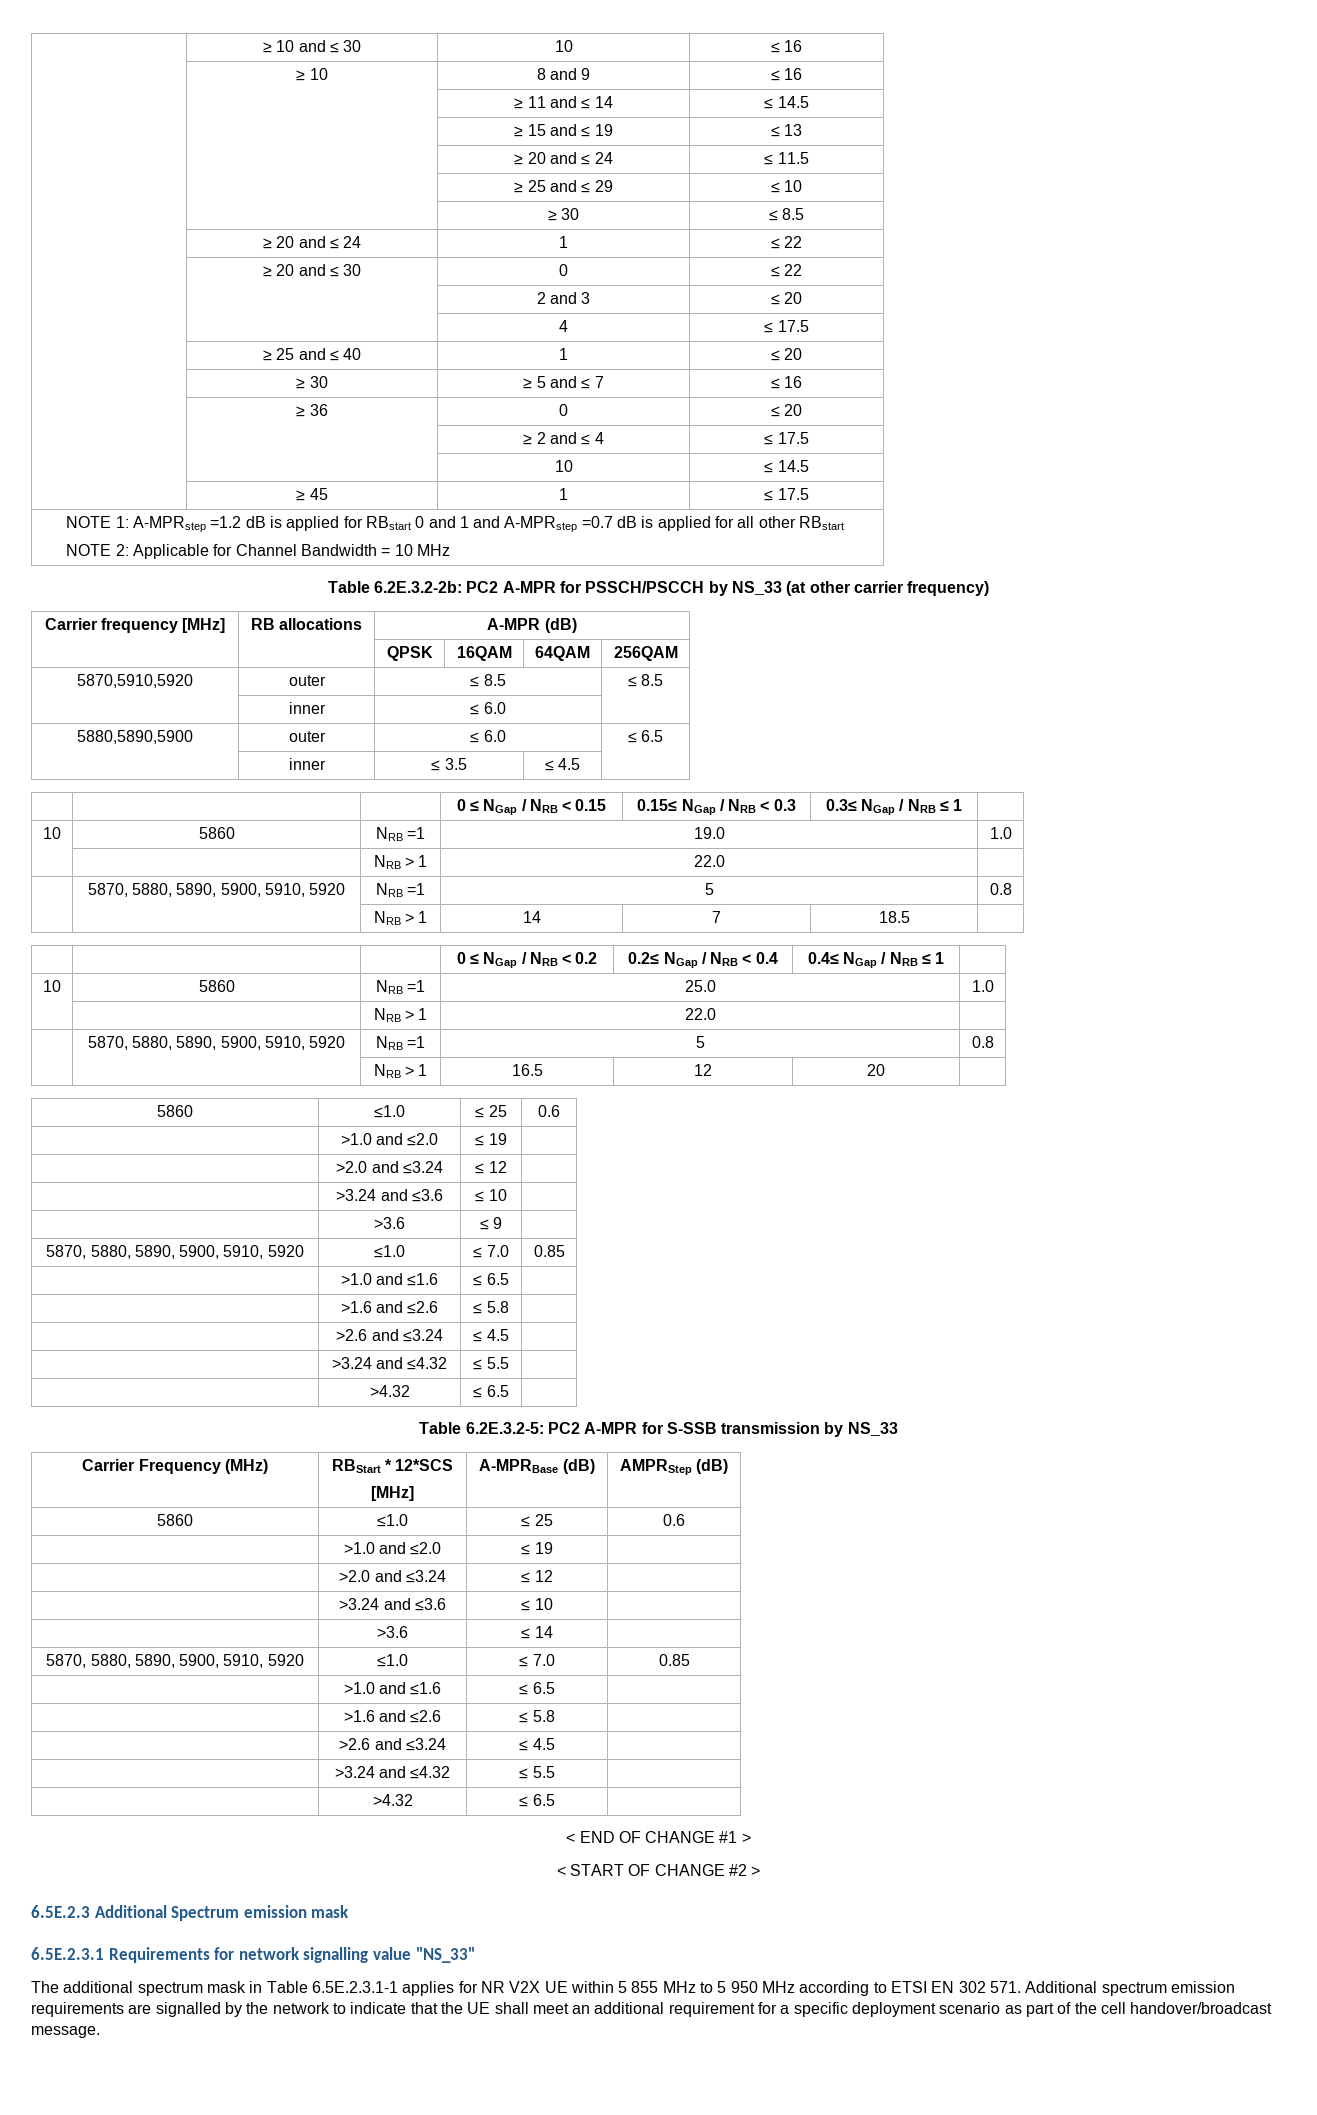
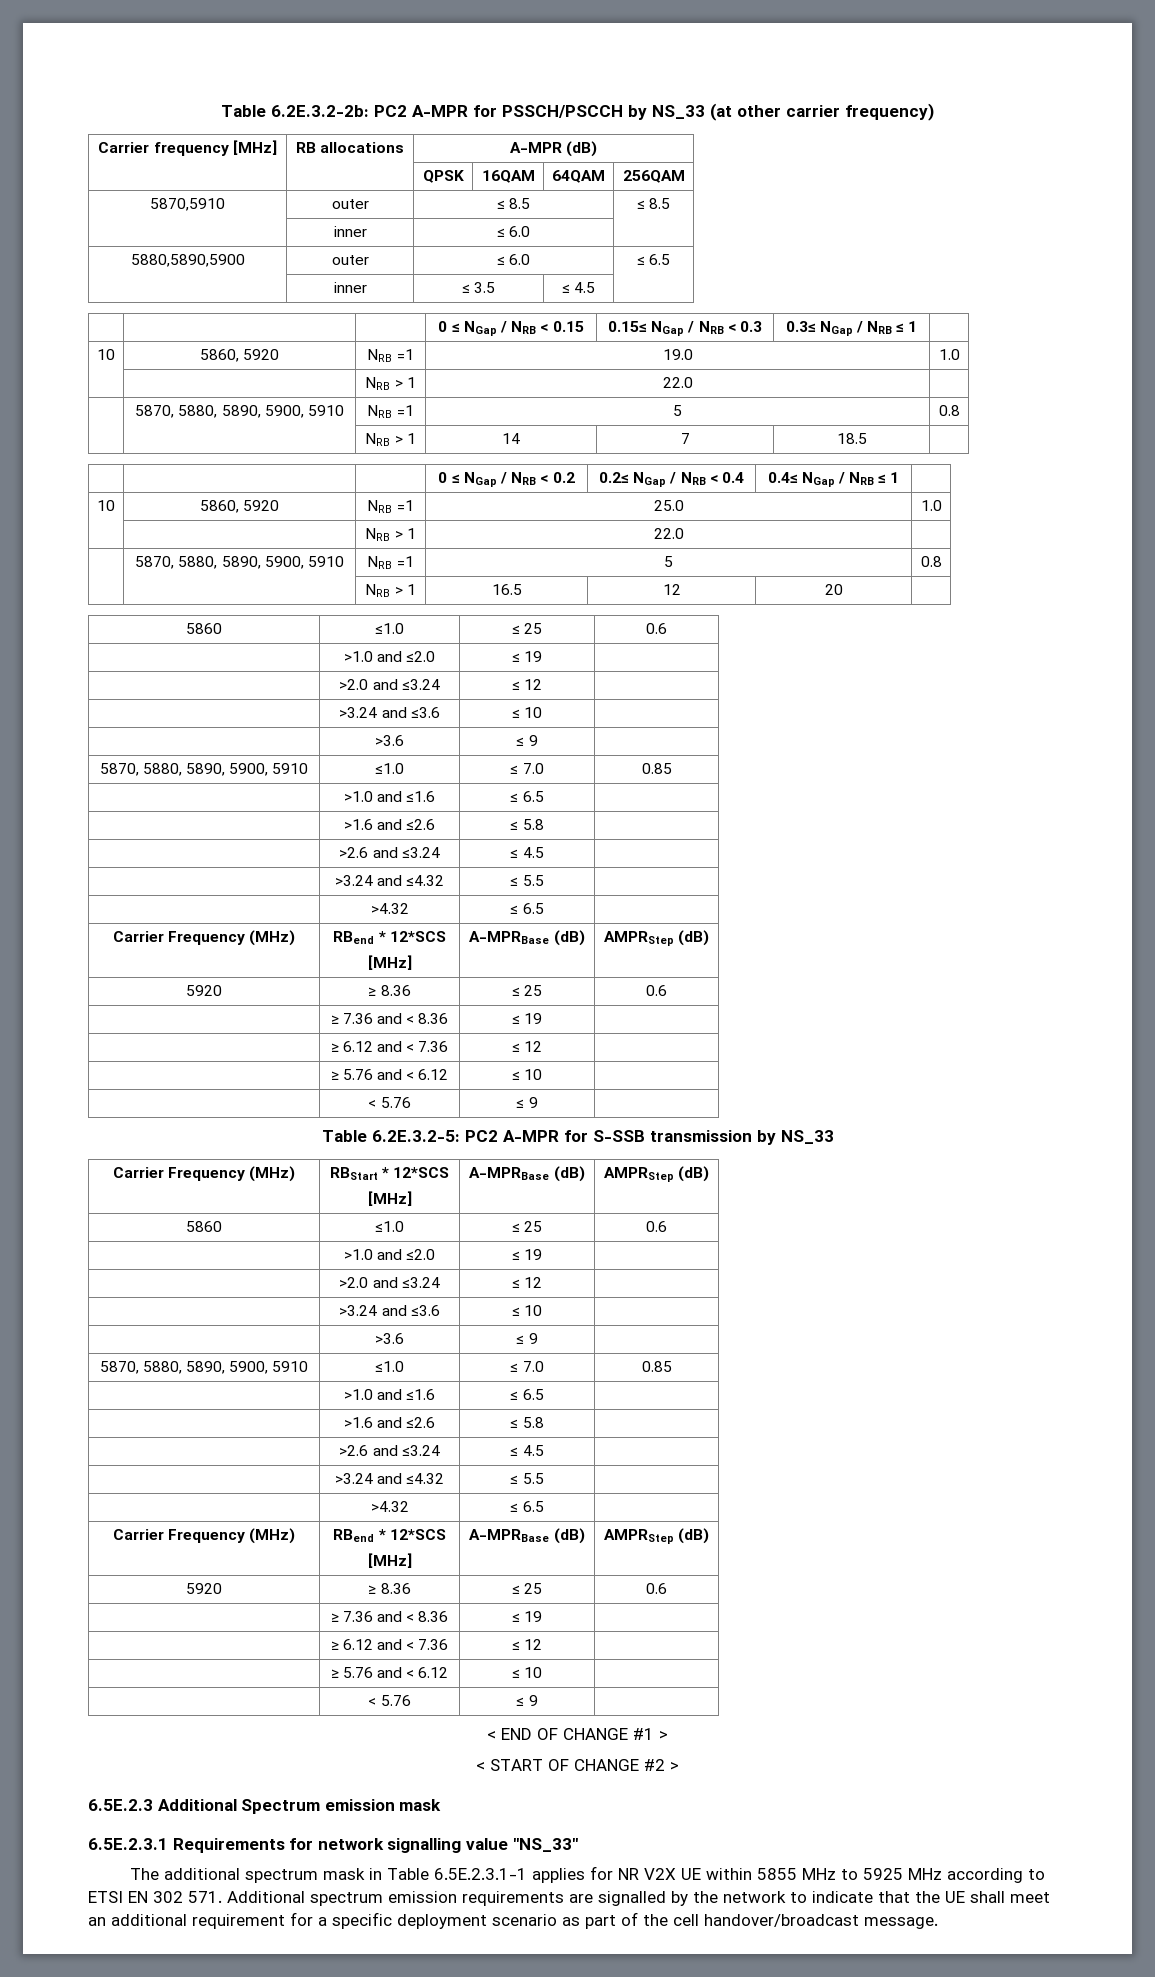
[262,40,362,53] [554,40,573,52] [770,40,803,53] [296,68,328,81] [536,68,591,80] [770,68,803,81] [514,96,613,109] [764,96,809,109] [514,124,613,137] [770,124,803,137] [514,152,613,165] [764,152,809,165] [514,180,613,193] [770,180,803,193] [547,208,580,221] [768,208,805,221] [262,236,362,249] [559,236,568,248] [770,236,803,249] [262,264,362,277] [559,264,568,276] [770,264,803,277] [536,292,591,304] [770,292,803,305] [559,320,568,332] [764,320,809,333] [262,348,362,361] [559,348,568,360] [770,348,803,361] [296,376,328,389] [523,376,604,389] [770,376,803,389] [296,404,328,417] [559,404,568,416] [770,404,803,417] [523,432,604,445] [764,432,809,445] [554,460,573,472] [764,460,809,473] [296,488,328,501] [559,488,568,500] [764,488,809,501] [66,516,845,532] [66,544,450,559] | ≥ 10 and ≤ 30 | 10 | ≤ 16 // | ≥ 10 | 8 and 9 | ≤ 16 // | | ≥ 11 and ≤ 14 | ≤ 14.5 // | | ≥ 15 and ≤ 19 | ≤ 13 // | | ≥ 20 and ≤ 24 | ≤ 11.5 // | | ≥ 25 and ≤ 29 | ≤ 10 // | | ≥ 30 | ≤ 8.5 // | ≥ 20 and ≤ 24 | 1 | ≤ 22 // | ≥ 20 and ≤ 30 | 0 | ≤ 22 // | | 2 and 3 | ≤ 20 // | | 4 | ≤ 17.5 // | ≥ 25 and ≤ 40 | 1 | ≤ 20 // | ≥ 30 | ≥ 5 and ≤ 7 | ≤ 16 // | ≥ 36 | 0 | ≤ 20 // | | ≥ 2 and ≤ 4 | ≤ 17.5 // | | 10 | ≤ 14.5 // | ≥ 45 | 1 | ≤ 17.5 // NOTE 1: A-MPRstep =1.2 dB is applied for RBstart 0 and 1 and A-MPRstep =0.7 dB is applied for all other RBstart // NOTE 2: Applicable for Channel Bandwidth = 10 MHz // -> (221, 111) none
[77,674,193,688] 5870,5910,5920 -> [150,198,225,211] 5870,5910
[198,827,235,839] 5860 -> [199,349,280,362] 5860, 5920
[264,883,346,897] 5910, 5920 -> [307,405,344,416] 5910
[198,980,235,992] 5860 -> [199,500,280,513] 5860, 5920
[264,1036,346,1050] 5910, 5920 -> [307,556,344,567] 5910
[223,1245,304,1259] 5910, 5920 -> [272,763,309,774] 5910
(509, 1391) none -> [112,930,296,946] [333,931,446,944] [367,955,412,970] [469,930,585,946] [603,930,710,946] [186,985,222,996] [368,985,411,996] [511,985,543,996] [646,985,667,996] [330,1013,449,1024] [511,1013,543,1024] [330,1041,449,1052] [511,1041,543,1052] [330,1069,449,1080] [511,1069,543,1080] [368,1097,411,1108] [516,1097,538,1108] // Carrier Frequency (MHz) | RBend * 12*SCS // [MHz] | A-MPRBase (dB) | AMPRStep (dB) // 5920 | ≥ 8.36 | ≤ 25 | 0.6 // | ≥ 7.36 and < 8.36 | ≤ 19 | // | ≥ 6.12 and < 7.36 | ≤ 12 | // | ≥ 5.76 and < 6.12 | ≤ 10 | // | < 5.76 | ≤ 9 |
[534,1626,553,1638] [46,1654,304,1668] 14 | // 5870, 5880, 5890, 5900, 5910, 5920 -> [528,1333,538,1344] [99,1361,309,1374] 9 | // 5870, 5880, 5890, 5900, 5910
(555, 1800) none -> [112,1528,296,1544] [333,1529,446,1542] [367,1553,412,1568] [469,1528,585,1544] [603,1528,710,1544] [186,1583,222,1594] [368,1583,411,1594] [511,1583,543,1594] [646,1583,667,1594] [330,1611,449,1622] [511,1611,543,1622] [330,1639,449,1650] [511,1639,543,1650] [330,1667,449,1678] [511,1667,543,1678] [368,1695,411,1706] [516,1695,538,1706] // Carrier Frequency (MHz) | RBend * 12*SCS // [MHz] | A-MPRBase (dB) | AMPRStep (dB) // 5920 | ≥ 8.36 | ≤ 25 | 0.6 // | ≥ 7.36 and < 8.36 | ≤ 19 | // | ≥ 6.12 and < 7.36 | ≤ 12 | // | ≥ 5.76 and < 6.12 | ≤ 10 | // | < 5.76 | ≤ 9 |
[618,1981,758,1993] 5 855 MHz to 5 950 -> [757,1868,904,1880] 5855 MHz to 5925

